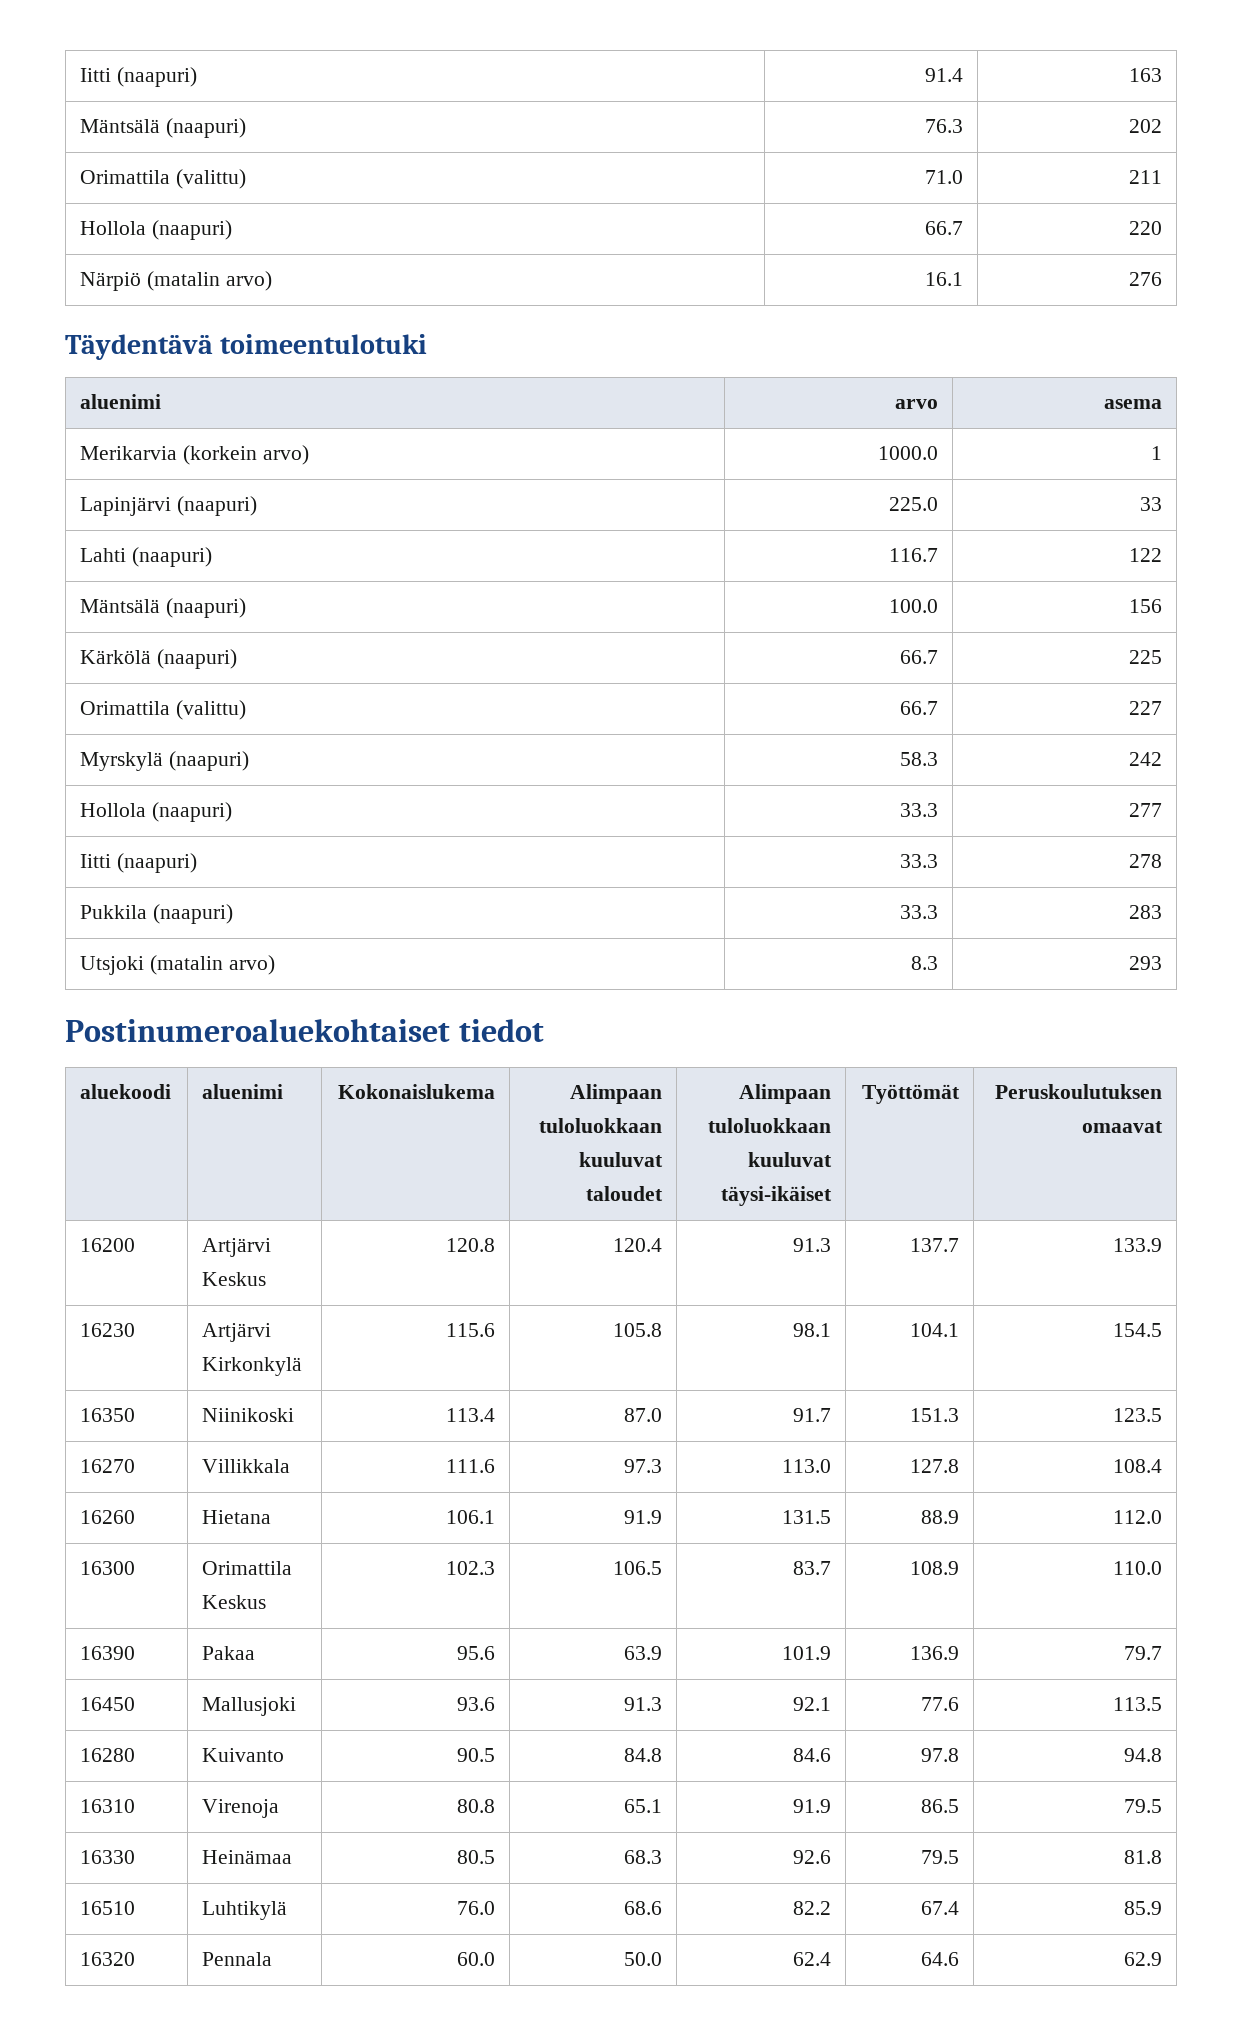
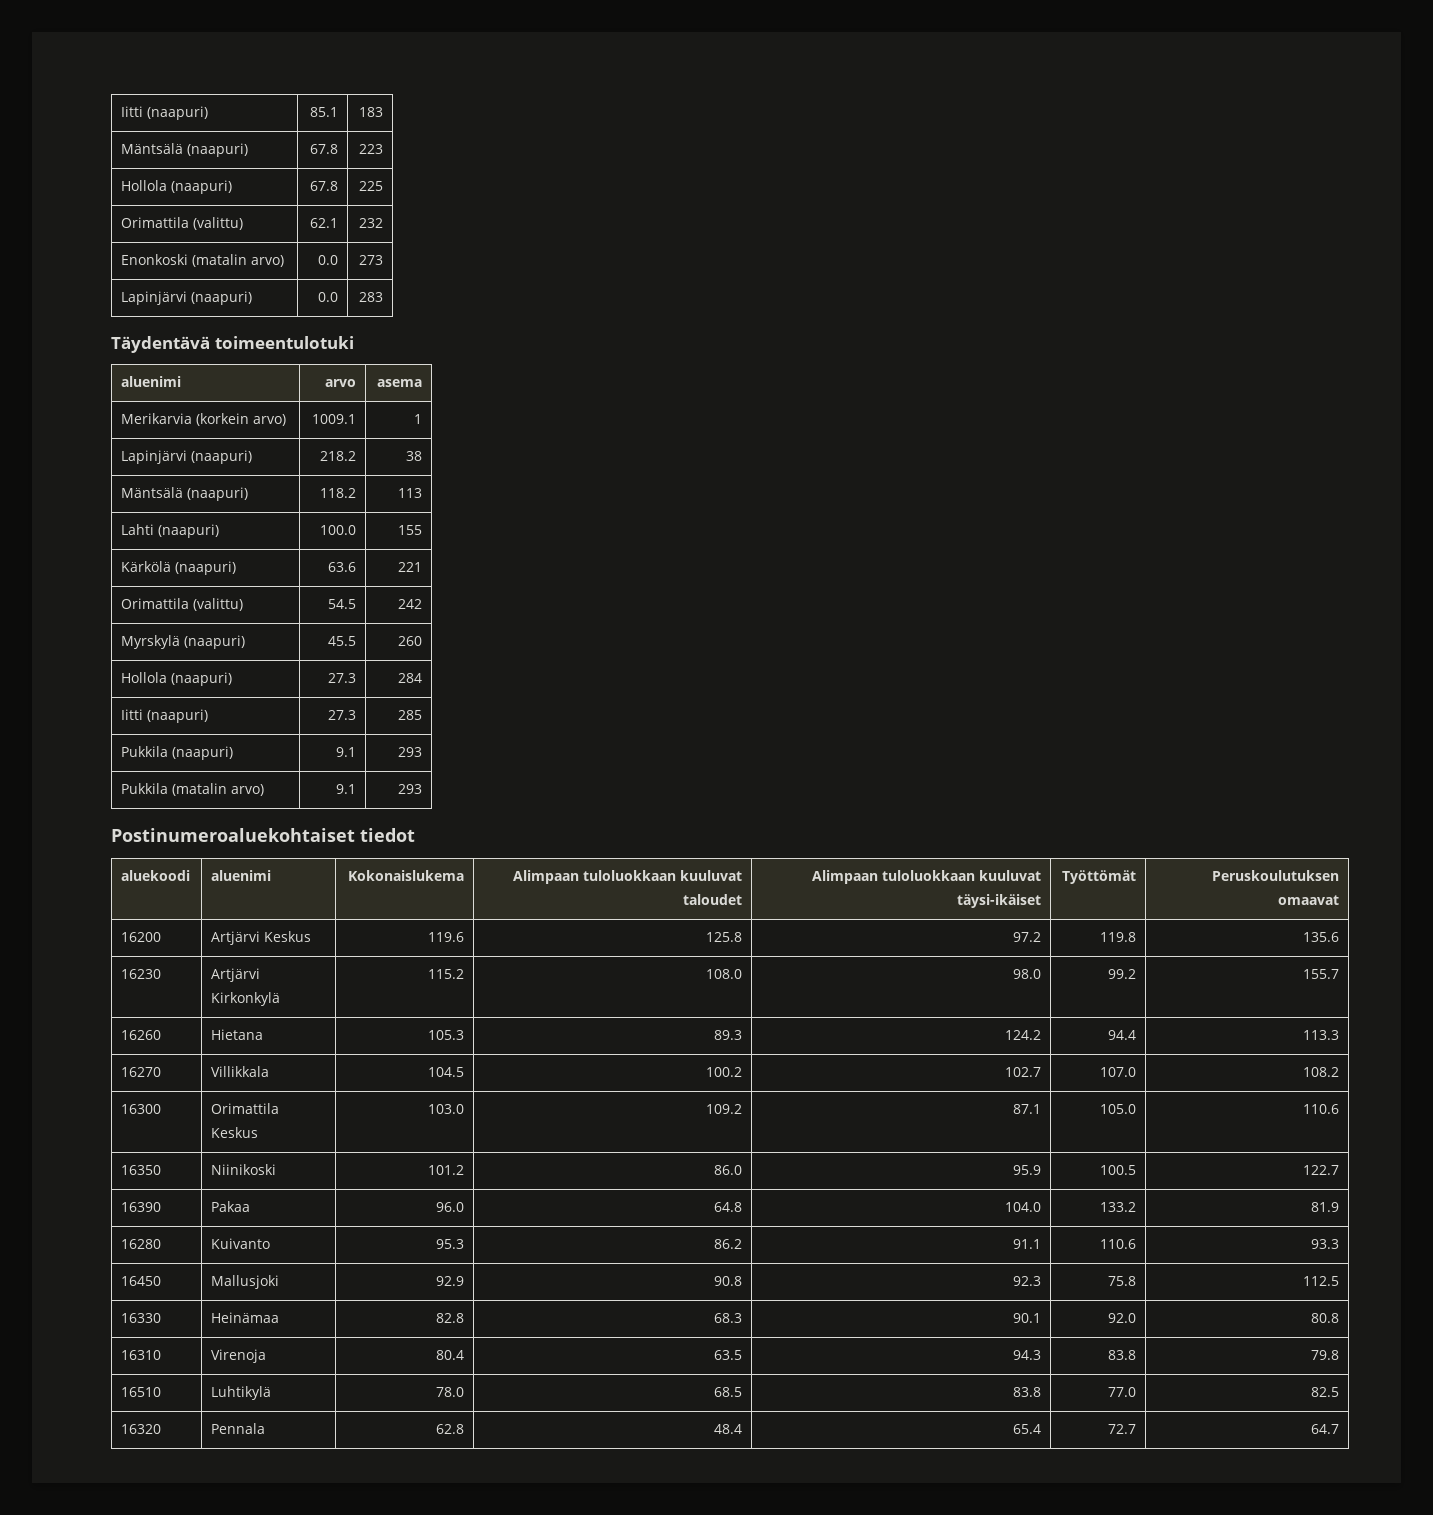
[80,67,197,87] [924,68,963,82] [1128,68,1162,82] [80,118,246,138] [924,119,963,133] [1128,119,1162,133] [80,169,246,189] [924,170,963,184] [1128,170,1162,184] [80,220,232,240] [924,221,963,235] [1128,221,1162,235] [80,271,272,291] [924,272,963,286] [1128,272,1162,286] Iitti (naapuri) | 91.4 | 163 // Mäntsälä (naapuri) | 76.3 | 202 // Orimattila (valittu) | 71.0 | 211 // Hollola (naapuri) | 66.7 | 220 // Närpiö (matalin arvo) | 16.1 | 276 -> [121,106,209,120] [309,107,338,117] [358,107,383,117] [121,143,249,157] [309,144,338,154] [358,144,383,154] [121,180,233,194] [309,181,338,191] [358,181,383,191] [121,217,244,230] [309,218,338,228] [358,218,383,228] [121,254,285,267] [317,255,338,265] [358,255,383,265] [121,291,253,305] [317,292,338,302] [358,292,383,302] Iitti (naapuri) | 85.1 | 183 // Mäntsälä (naapuri) | 67.8 | 223 // Hollola (naapuri) | 67.8 | 225 // Orimattila (valittu) | 62.1 | 232 // Enonkoski (matalin arvo) | 0.0 | 273 // Lapinjärvi (naapuri) | 0.0 | 283
[877,446,938,460] 1000.0 -> [311,414,356,424] 1009.1
[888,497,938,511] [1139,497,1162,511] [80,547,212,567] [888,548,938,562] [1128,548,1162,562] [80,599,161,613] 225.0 | 33 // Lahti (naapuri) | 116.7 | 122 // Mäntsälä -> [319,451,356,461] [405,451,422,461] [121,487,249,501] [319,488,356,498] [397,488,422,498] [121,524,155,535] 218.2 | 38 // Mäntsälä (naapuri) | 118.2 | 113 // Lahti
[1128,599,1162,613] 156 -> [397,525,422,535] 155
[899,650,938,664] [1128,650,1162,664] [80,700,246,720] [899,701,938,715] [1128,701,1162,715] 66.7 | 225 // Orimattila (valittu) | 66.7 | 227 -> [327,562,356,572] [397,562,422,572] [121,598,244,611] [327,599,356,609] [397,599,422,609] 63.6 | 221 // Orimattila (valittu) | 54.5 | 242
[899,752,938,766] [1128,752,1162,766] [80,802,232,822] [899,803,938,817] [1128,803,1162,817] [80,853,197,873] [899,854,938,868] [1128,854,1162,868] 58.3 | 242 // Hollola (naapuri) | 33.3 | 277 // Iitti (naapuri) | 33.3 | 278 -> [327,636,356,646] [397,636,422,646] [121,672,233,686] [327,673,356,683] [397,673,422,683] [121,709,209,723] [327,710,356,720] [397,710,422,720] 45.5 | 260 // Hollola (naapuri) | 27.3 | 284 // Iitti (naapuri) | 27.3 | 285
[899,905,938,919] [1128,905,1162,919] [80,955,275,975] [910,956,938,970] 33.3 | 283 // Utsjoki (matalin arvo) | 8.3 -> [335,747,356,757] [397,747,422,757] [121,783,265,796] [335,784,356,794] 9.1 | 293 // Pukkila (matalin arvo) | 9.1
[445,1238,495,1252] [612,1238,662,1252] [792,1238,831,1252] [909,1238,959,1252] [1112,1238,1162,1252] [80,1323,136,1337] [202,1323,272,1342] [202,1357,303,1376] [445,1323,495,1337] [612,1323,662,1337] [792,1323,831,1337] [909,1323,959,1337] [1112,1323,1162,1337] [80,1408,136,1422] [202,1408,295,1422] [445,1408,495,1422] [623,1408,662,1422] [792,1408,831,1422] [909,1408,959,1422] [1112,1408,1162,1422] [80,1459,136,1473] [202,1459,291,1473] [445,1459,495,1473] [623,1459,662,1473] [781,1459,831,1473] [909,1459,959,1473] [1112,1459,1162,1473] [80,1510,136,1524] [202,1510,272,1524] [445,1510,495,1524] [623,1510,662,1524] [781,1510,831,1524] [920,1510,959,1524] [1112,1510,1162,1524] [80,1561,136,1575] [202,1561,293,1575] [202,1595,267,1609] [445,1561,495,1575] [612,1561,662,1575] [792,1561,831,1575] [909,1561,959,1575] [1112,1561,1162,1575] [80,1646,136,1660] [202,1646,256,1660] [456,1646,495,1660] [623,1646,662,1660] [781,1646,831,1660] [909,1646,959,1660] [1123,1646,1162,1660] [80,1697,136,1711] [202,1697,297,1716] [456,1697,495,1711] [623,1697,662,1711] [792,1697,831,1711] [920,1697,959,1711] [1112,1697,1162,1711] [80,1748,136,1762] [202,1748,285,1762] [456,1748,495,1762] [623,1748,662,1762] [792,1748,831,1762] [920,1748,959,1762] [1123,1748,1162,1762] [80,1799,136,1813] [202,1799,280,1818] [456,1799,495,1813] [623,1799,662,1813] [792,1799,831,1813] [920,1799,959,1813] [1123,1799,1162,1813] [80,1850,136,1864] [202,1850,293,1864] [456,1850,495,1864] [623,1850,662,1864] [792,1850,831,1864] [920,1850,959,1864] [1123,1850,1162,1864] [80,1901,136,1915] [202,1901,288,1920] [456,1901,495,1915] [623,1901,662,1915] [792,1901,831,1915] [920,1901,959,1915] [1123,1901,1162,1915] [80,1952,136,1966] [202,1952,273,1966] [456,1952,495,1966] [623,1952,662,1966] [792,1952,831,1966] [920,1952,959,1966] [1123,1952,1162,1966] 120.8 | 120.4 | 91.3 | 137.7 | 133.9 // 16230 | Artjärvi Kirkonkylä | 115.6 | 105.8 | 98.1 | 104.1 | 154.5 // 16350 | Niinikoski | 113.4 | 87.0 | 91.7 | 151.3 | 123.5 // 16270 | Villikkala | 111.6 | 97.3 | 113.0 | 127.8 | 108.4 // 16260 | Hietana | 106.1 | 91.9 | 131.5 | 88.9 | 112.0 // 16300 | Orimattila Keskus | 102.3 | 106.5 | 83.7 | 108.9 | 110.0 // 16390 | Pakaa | 95.6 | 63.9 | 101.9 | 136.9 | 79.7 // 16450 | Mallusjoki | 93.6 | 91.3 | 92.1 | 77.6 | 113.5 // 16280 | Kuivanto | 90.5 | 84.8 | 84.6 | 97.8 | 94.8 // 16310 | Virenoja | 80.8 | 65.1 | 91.9 | 86.5 | 79.5 // 16330 | Heinämaa | 80.5 | 68.3 | 92.6 | 79.5 | 81.8 // 16510 | Luhtikylä | 76.0 | 68.6 | 82.2 | 67.4 | 85.9 // 16320 | Pennala | 60.0 | 50.0 | 62.4 | 64.6 | 62.9 -> [427,932,464,942] [705,932,742,942] [1012,932,1041,942] [1099,932,1136,942] [1302,932,1339,942] [121,969,162,979] [211,968,261,982] [211,992,281,1006] [427,969,464,979] [705,969,742,979] [1012,969,1041,979] [1107,969,1136,979] [1302,969,1339,979] [121,1030,162,1040] [211,1029,264,1040] [427,1030,464,1040] [713,1030,742,1040] [1004,1030,1041,1040] [1107,1030,1136,1040] [1302,1030,1339,1040] [121,1067,162,1077] [211,1066,270,1077] [427,1067,464,1077] [705,1067,742,1077] [1004,1067,1041,1077] [1099,1067,1136,1077] [1302,1067,1339,1077] [121,1104,162,1114] [211,1103,280,1114] [211,1127,259,1138] [427,1104,464,1114] [705,1104,742,1114] [1012,1104,1041,1114] [1099,1104,1136,1114] [1302,1104,1339,1114] [121,1165,162,1175] [211,1164,277,1175] [427,1165,464,1175] [713,1165,742,1175] [1012,1165,1041,1175] [1099,1165,1136,1175] [1302,1165,1339,1175] [121,1202,162,1212] [211,1201,251,1212] [435,1202,464,1212] [713,1202,742,1212] [1004,1202,1041,1212] [1099,1202,1136,1212] [1310,1202,1339,1212] [121,1239,162,1249] [211,1238,271,1249] [435,1239,464,1249] [713,1239,742,1249] [1012,1239,1041,1249] [1099,1239,1136,1249] [1310,1239,1339,1249] [121,1276,162,1286] [211,1275,280,1289] [435,1276,464,1286] [713,1276,742,1286] [1012,1276,1041,1286] [1107,1276,1136,1286] [1302,1276,1339,1286] [121,1313,162,1323] [211,1312,280,1323] [435,1313,464,1323] [713,1313,742,1323] [1012,1313,1041,1323] [1107,1313,1136,1323] [1310,1313,1339,1323] [121,1350,162,1360] [211,1349,267,1363] [435,1350,464,1360] [713,1350,742,1360] [1012,1350,1041,1360] [1107,1350,1136,1360] [1310,1350,1339,1360] [121,1387,162,1397] [211,1386,272,1400] [435,1387,464,1397] [713,1387,742,1397] [1012,1387,1041,1397] [1107,1387,1136,1397] [1310,1387,1339,1397] [121,1424,162,1434] [211,1423,266,1434] [435,1424,464,1434] [713,1424,742,1434] [1012,1424,1041,1434] [1107,1424,1136,1434] [1310,1424,1339,1434] 119.6 | 125.8 | 97.2 | 119.8 | 135.6 // 16230 | Artjärvi Kirkonkylä | 115.2 | 108.0 | 98.0 | 99.2 | 155.7 // 16260 | Hietana | 105.3 | 89.3 | 124.2 | 94.4 | 113.3 // 16270 | Villikkala | 104.5 | 100.2 | 102.7 | 107.0 | 108.2 // 16300 | Orimattila Keskus | 103.0 | 109.2 | 87.1 | 105.0 | 110.6 // 16350 | Niinikoski | 101.2 | 86.0 | 95.9 | 100.5 | 122.7 // 16390 | Pakaa | 96.0 | 64.8 | 104.0 | 133.2 | 81.9 // 16280 | Kuivanto | 95.3 | 86.2 | 91.1 | 110.6 | 93.3 // 16450 | Mallusjoki | 92.9 | 90.8 | 92.3 | 75.8 | 112.5 // 16330 | Heinämaa | 82.8 | 68.3 | 90.1 | 92.0 | 80.8 // 16310 | Virenoja | 80.4 | 63.5 | 94.3 | 83.8 | 79.8 // 16510 | Luhtikylä | 78.0 | 68.5 | 83.8 | 77.0 | 82.5 // 16320 | Pennala | 62.8 | 48.4 | 65.4 | 72.7 | 64.7

